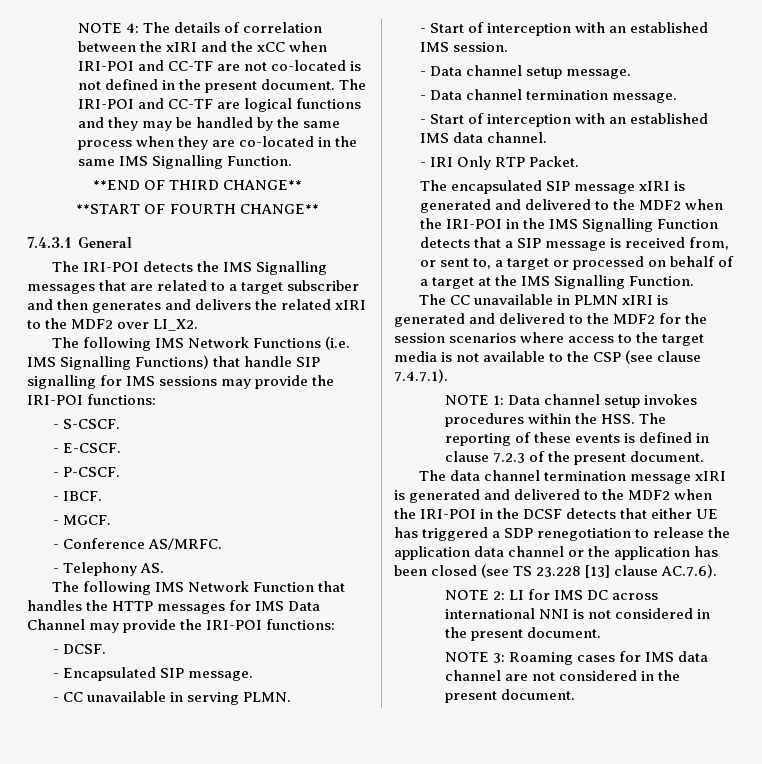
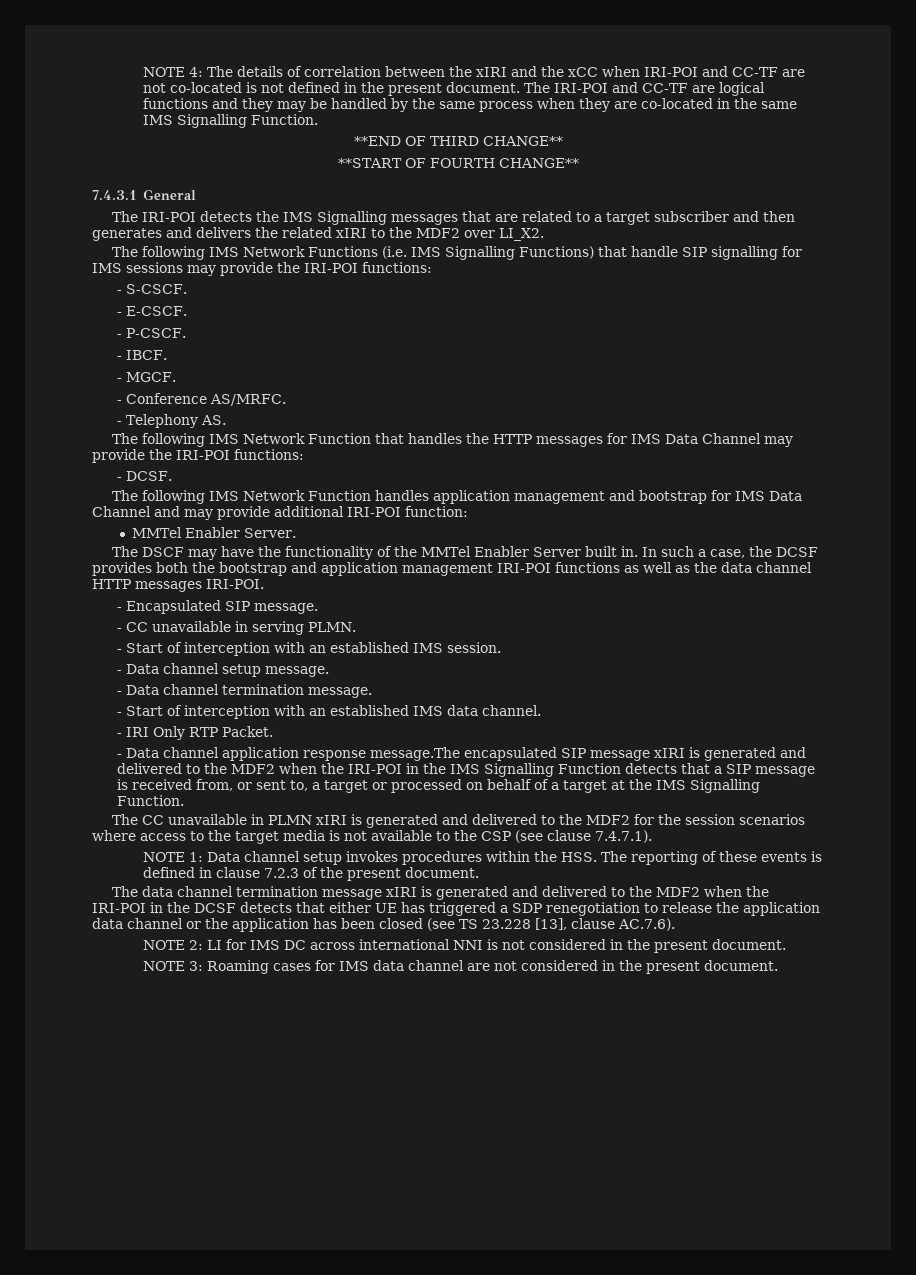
(106, 649) none -> [112,490,803,504] [92,506,468,520] [132,527,297,538] [112,546,819,560] [92,562,812,576] [92,579,264,592] // The following IMS Network Function handles application management and bootstrap for IMS Data Channel and may provide additional IRI-POI function: // MMTel Enabler Server. // The DSCF may have the functionality of the MMTel Enabler Server built in. In such a case, the DCSF provides both the bootstrap and application management IRI-POI functions as well as the data channel HTTP messages IRI-POI.
[419,180,447,191] The -> [117,747,461,761] - Data channel application response message.The
[585,565,611,578] [13] -> [535,918,567,930] [13],

